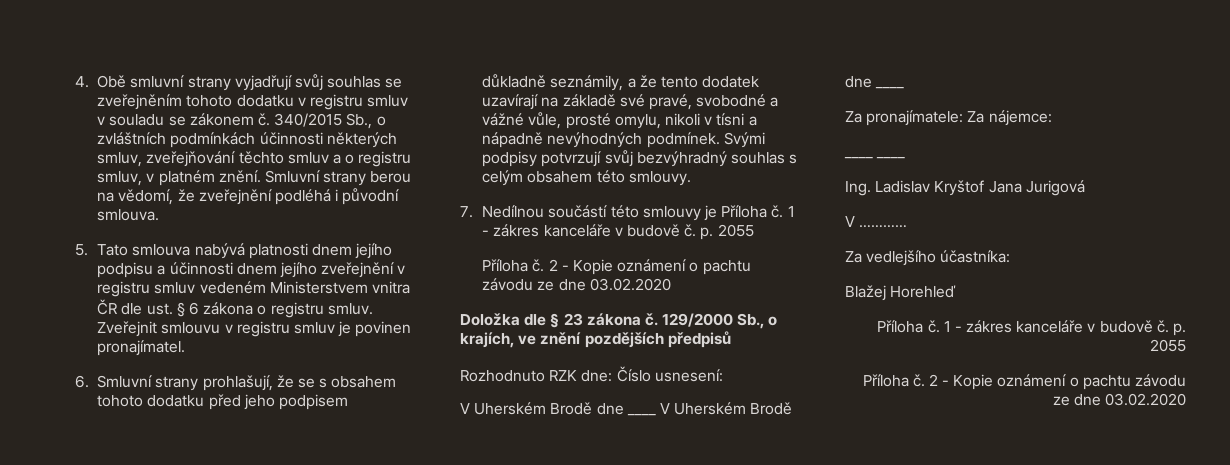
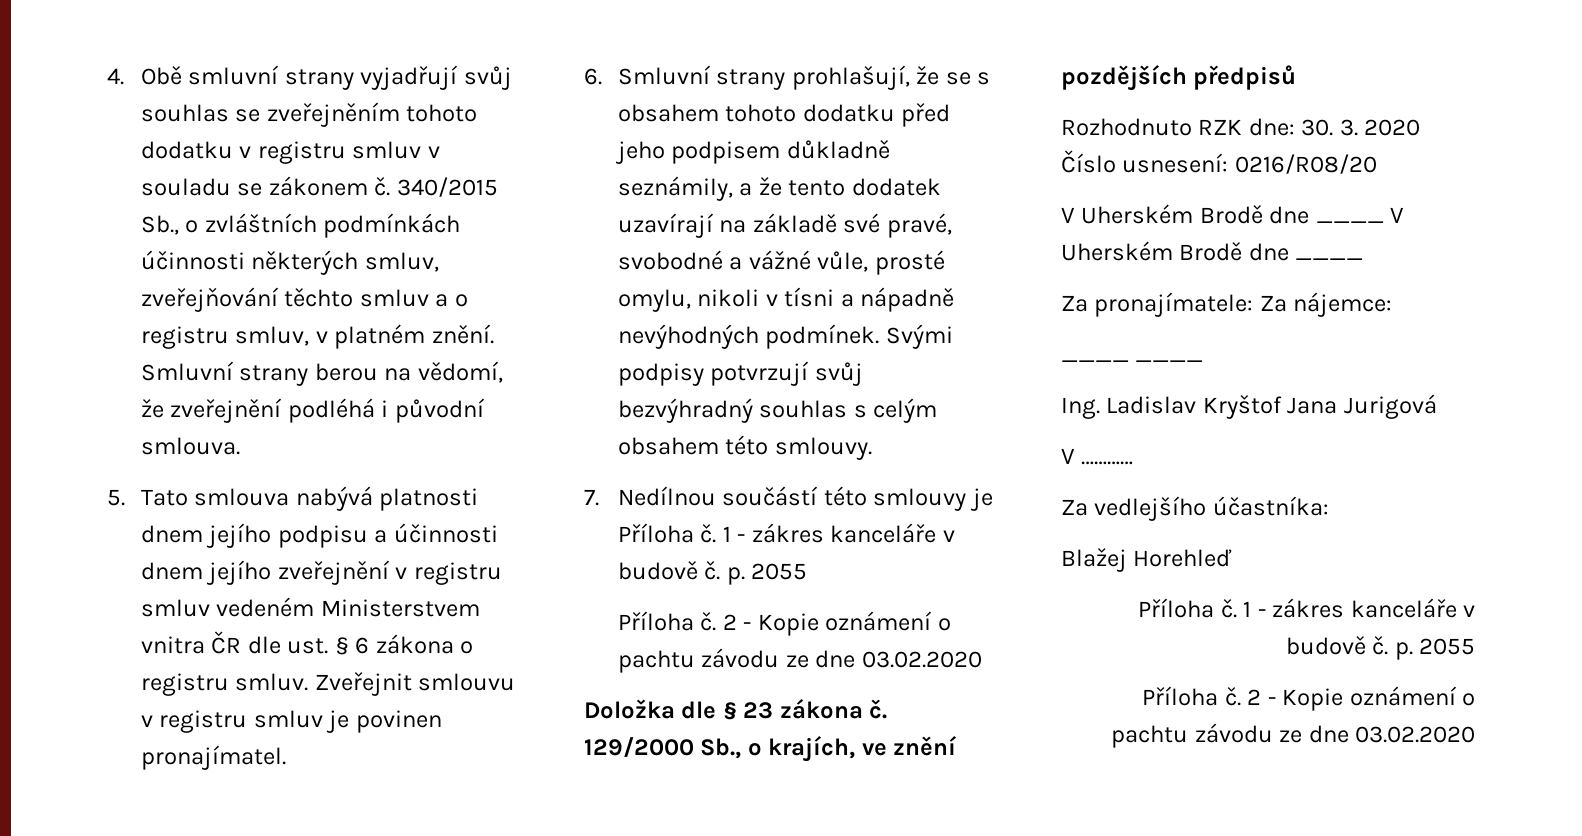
(613, 376) none -> [1301,119,1421,136] 30. 3. 2020
(723, 375) none -> [1234,154,1377,174] 0216/R08/20

